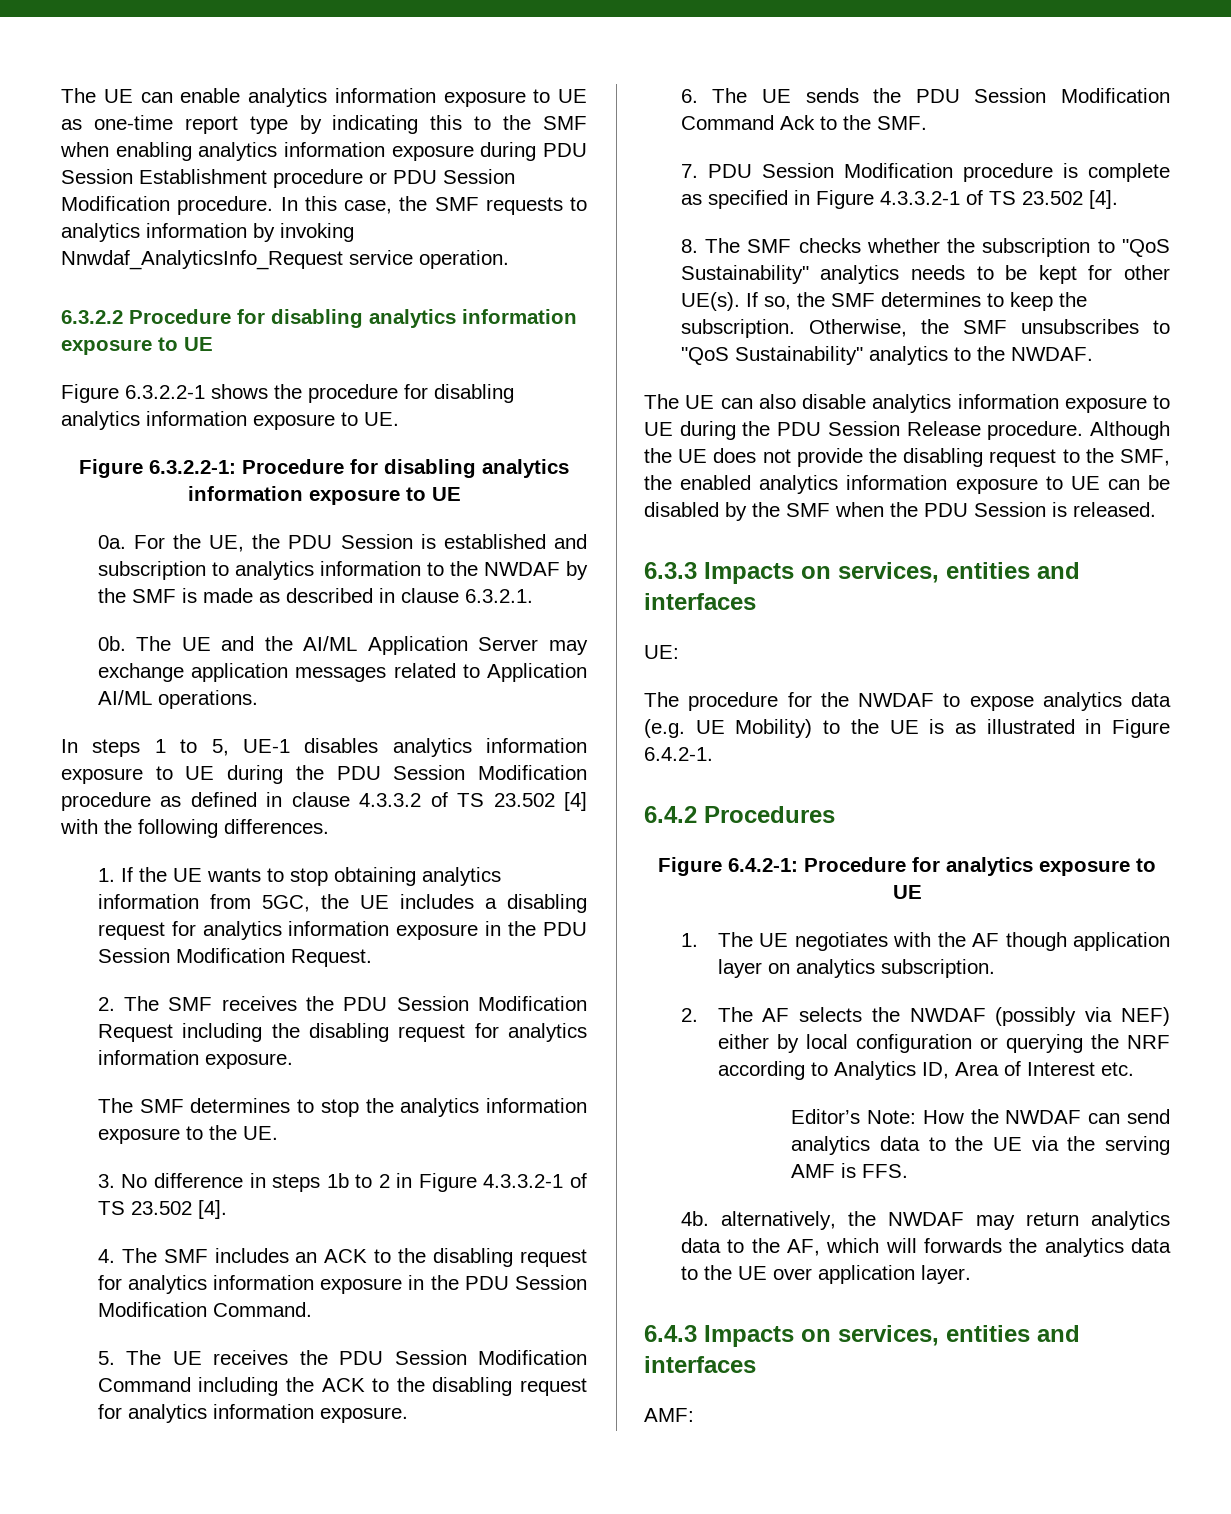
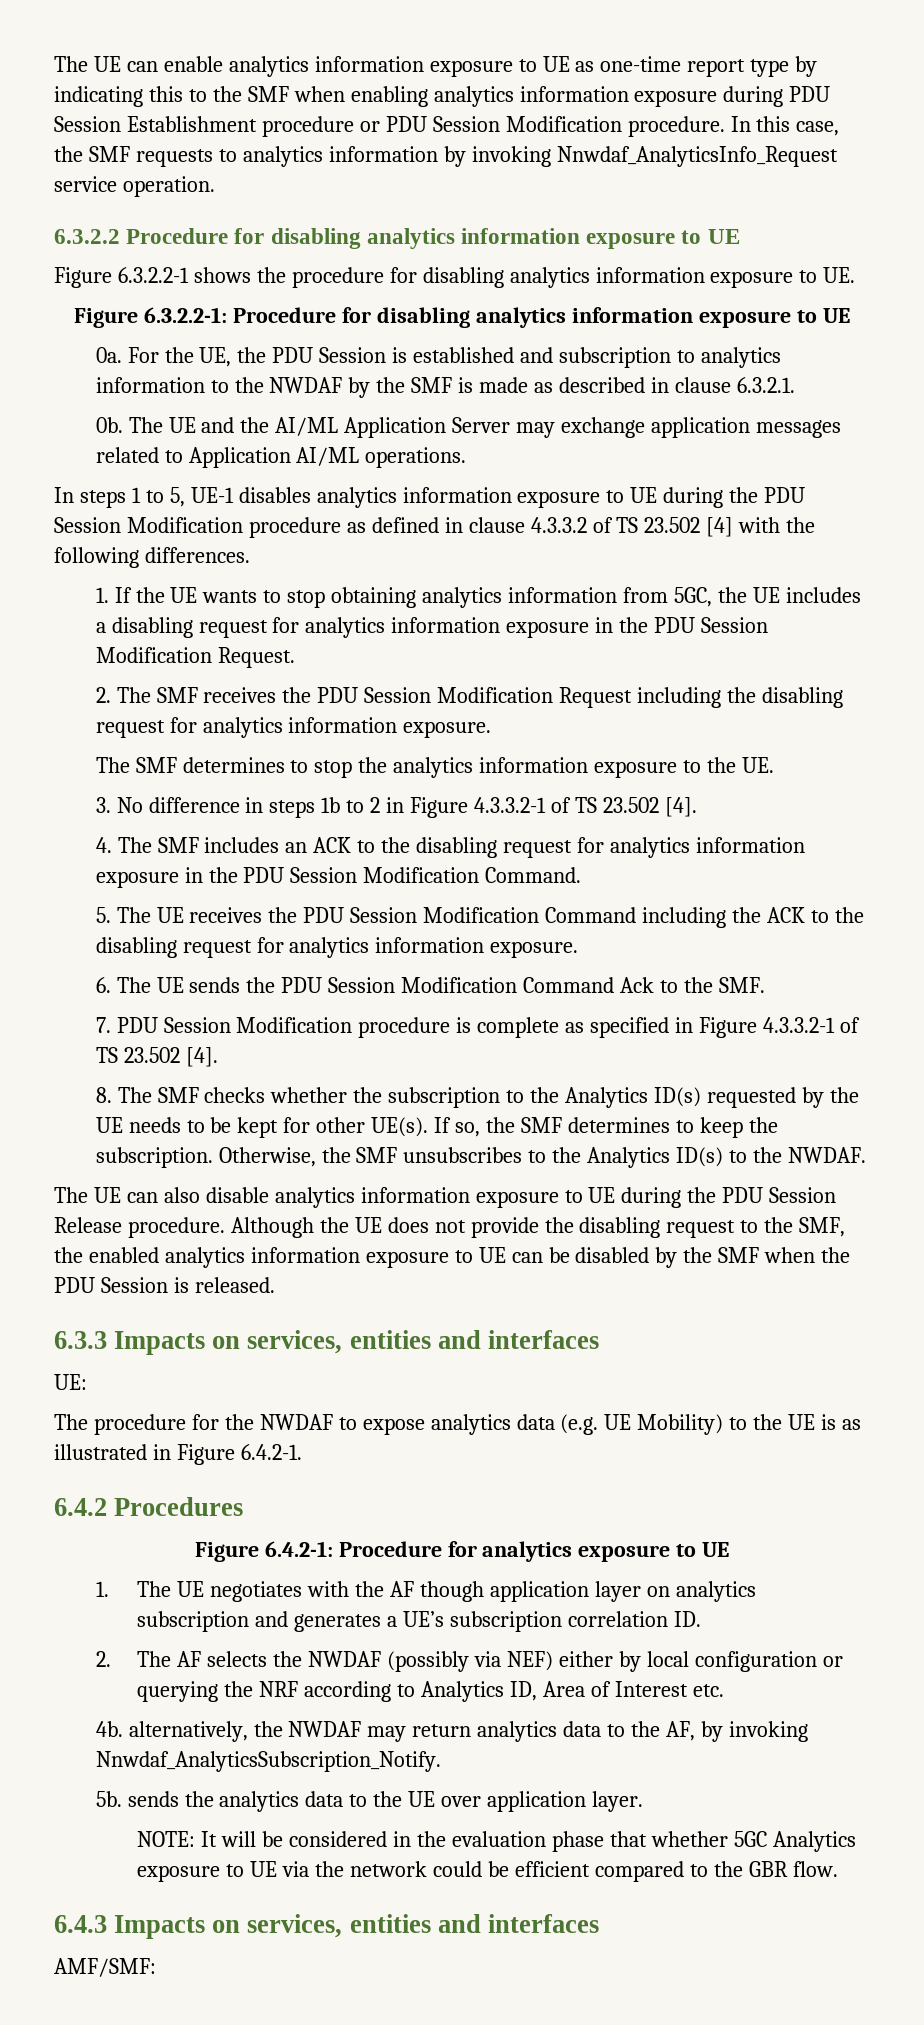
[1122,239,1170,257] [680,265,900,284] "QoS Sustainability" analytics -> [530,1087,859,1108] [95,1117,123,1133] the Analytics ID(s) requested by the UE
[680,346,948,365] "QoS Sustainability" analytics -> [552,1147,724,1168] the Analytics ID(s)
[880,959,995,978] subscription. -> [137,1611,701,1632] subscription and generates a UE’s subscription correlation ID.
[791,1109,1170,1124] [791,1136,1170,1155] [791,1163,909,1178] // Editor’s Note: How the NWDAF can send analytics data to the UE via the serving AMF is FFS. -> (724, 1690) none
[826,1238,1002,1253] which will forwards -> [700,1721,808,1742] [95,1751,441,1772] [95,1791,179,1807] by invoking Nnwdaf_AnalyticsSubscription_Notify. // 5b. sends
(971, 1274) none -> [137,1831,856,1852] [137,1861,838,1882] // NOTE: It will be considered in the evaluation phase that whether 5GC Analytics exposure to UE via the network could be efficient compared to the GBR flow.
[644,1408,694,1422] AMF: -> [54,1958,156,1977] AMF/SMF:

